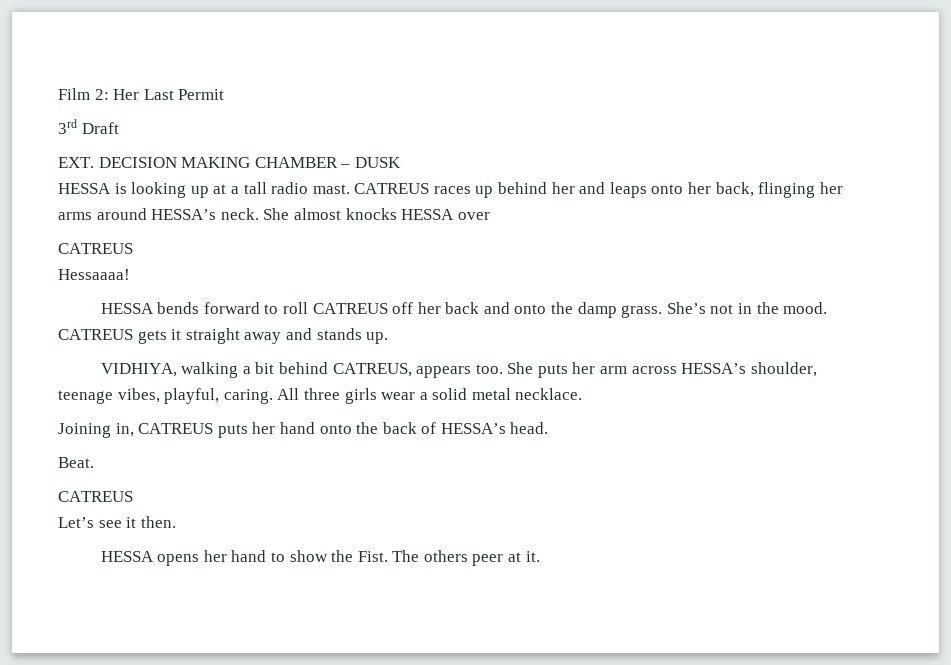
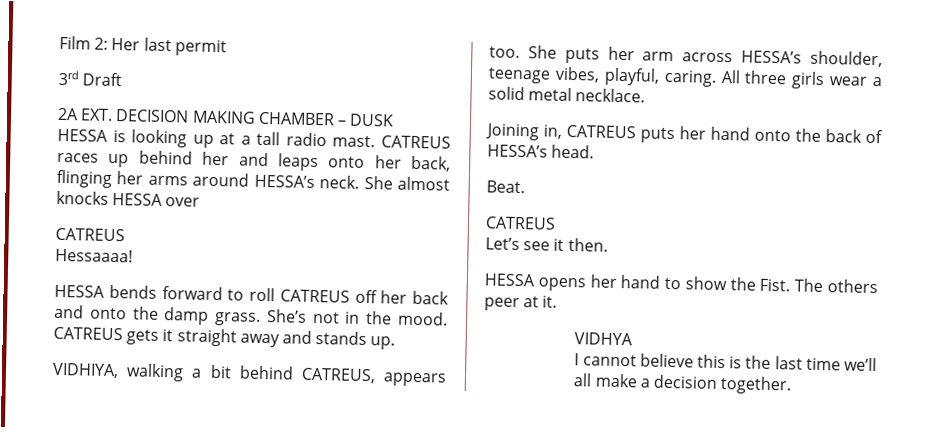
[143,89,225,100] Last Permit -> [143,37,227,57] last permit
(119, 128) none -> [57,107,79,121] 2A
(540, 556) none -> [574,332,634,346] [574,353,877,372] [573,373,793,395] // VIDHYA // I cannot believe this is the last time we’ll all make a decision together.

